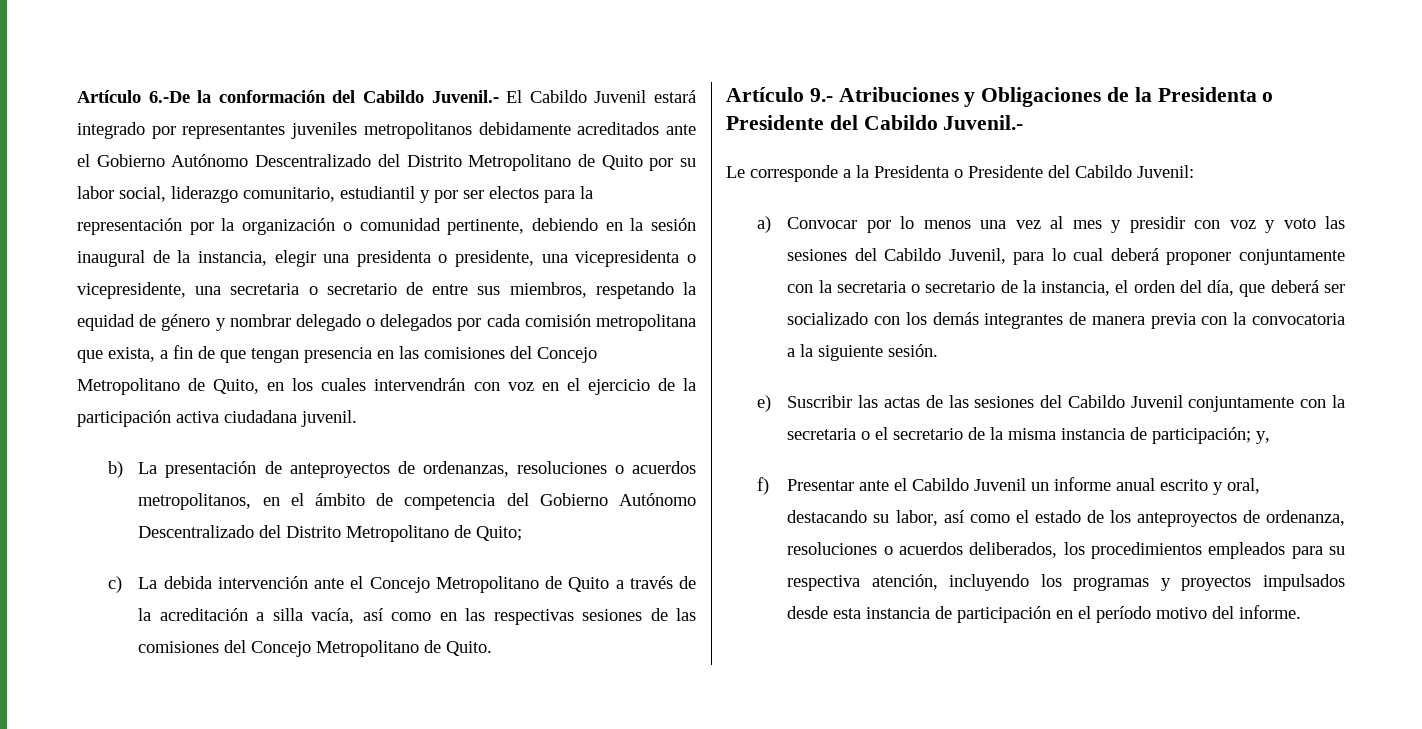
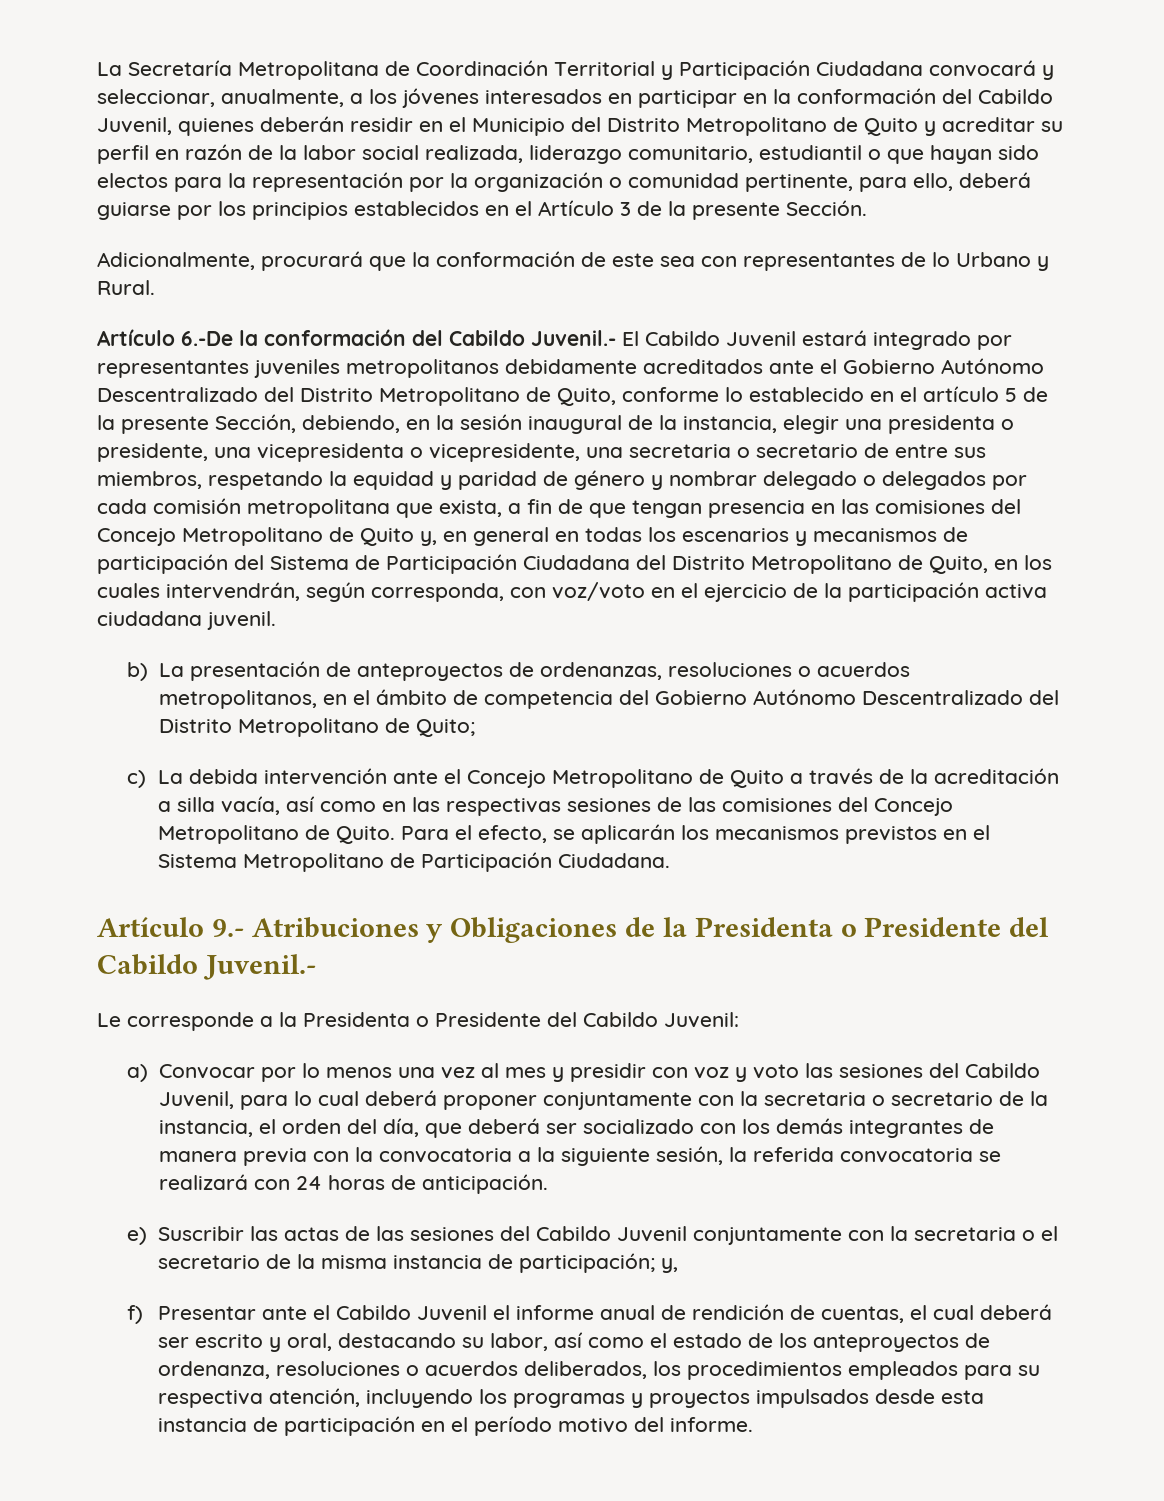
(77, 96) none -> [97,60,1054,80] [97,88,1053,108] [97,116,1063,136] [97,144,1039,164] [97,172,1031,192] [97,200,867,220] [97,251,1049,271] [97,280,155,295] La Secretaría Metropolitana de Coordinación Territorial y Participación Ciudadana convocará y seleccionar, anualmente, a los jóvenes interesados en participar en la conformación del Cabildo Juvenil, quienes deberán residir en el Municipio del Distrito Metropolitano de Quito y acreditar su perfil en razón de la labor social realizada, liderazgo comunitario, estudiantil o que hayan sido electos para la representación por la organización o comunidad pertinente, para ello, deberá guiarse por los principios establecidos en el Artículo 3 de la presente Sección. // Adicionalmente, procurará que la conformación de este sea con representantes de lo Urbano y Rural. //
[601,155,697,171] [77,186,593,203] [77,218,598,235] Quito por su labor social, liderazgo comunitario, estudiantil y por ser electos para la representación por la organización o comunidad pertinente, debiendo -> [557,386,1048,406] [97,414,400,434] Quito, conforme lo establecido en el artículo 5 de la presente Sección, debiendo,
(135, 322) none -> [440,471,537,490] y paridad
[213,378,534,394] Quito, en los cuales intervendrán con voz -> [360,527,968,546] [97,554,1052,574] [97,582,645,602] Quito y, en general en todas los escenarios y mecanismos de participación del Sistema de Participación Ciudadana del Distrito Metropolitano de Quito, en los cuales intervendrán, según corresponda, con voz/voto
(493, 648) none -> [400,824,990,844] [157,852,670,872] Para el efecto, se aplicarán los mecanismos previstos en el Sistema Metropolitano de Participación Ciudadana.
[888,344,939,357] sesión. -> [655,1146,1001,1165] [158,1174,548,1194] sesión, la referida convocatoria se realizará con 24 horas de anticipación.
[1031,482,1050,491] un -> [492,1305,510,1320] el
(1156, 484) none -> [660,1304,1052,1323] [157,1337,189,1348] de rendición de cuentas, el cual deberá ser

